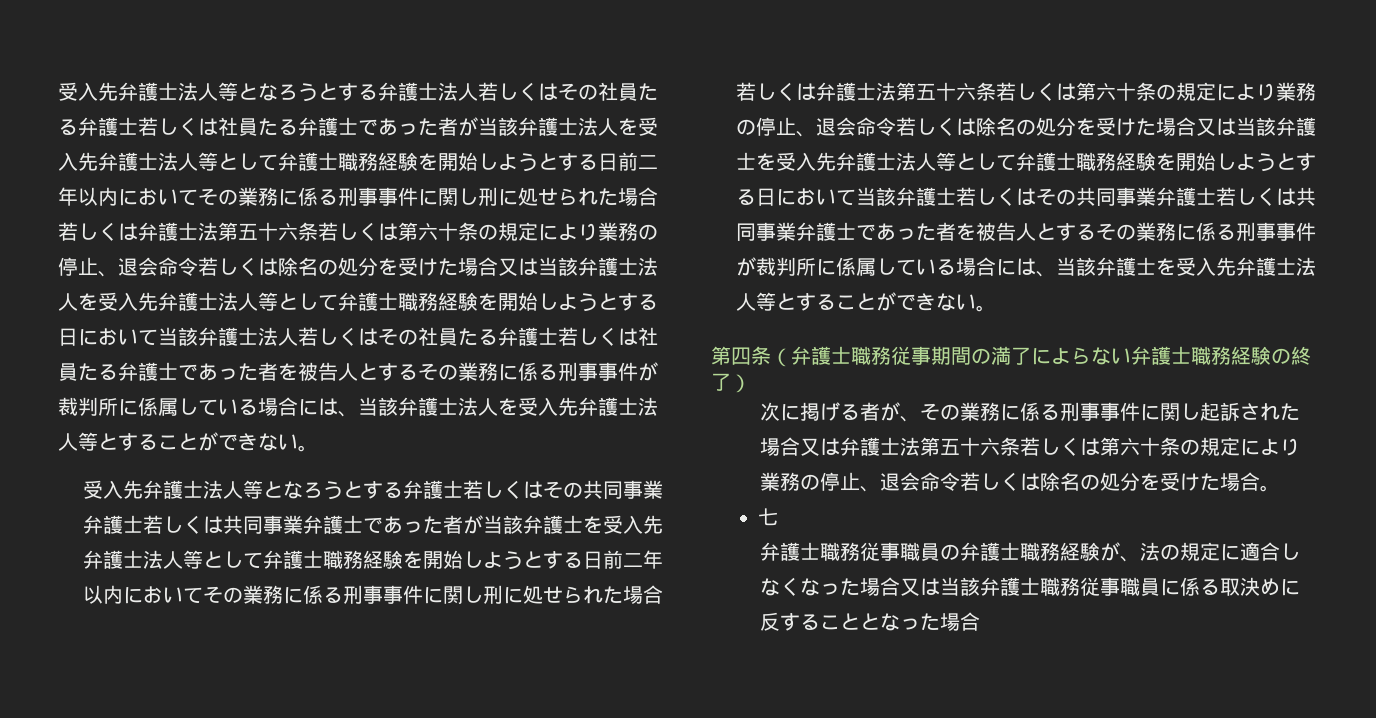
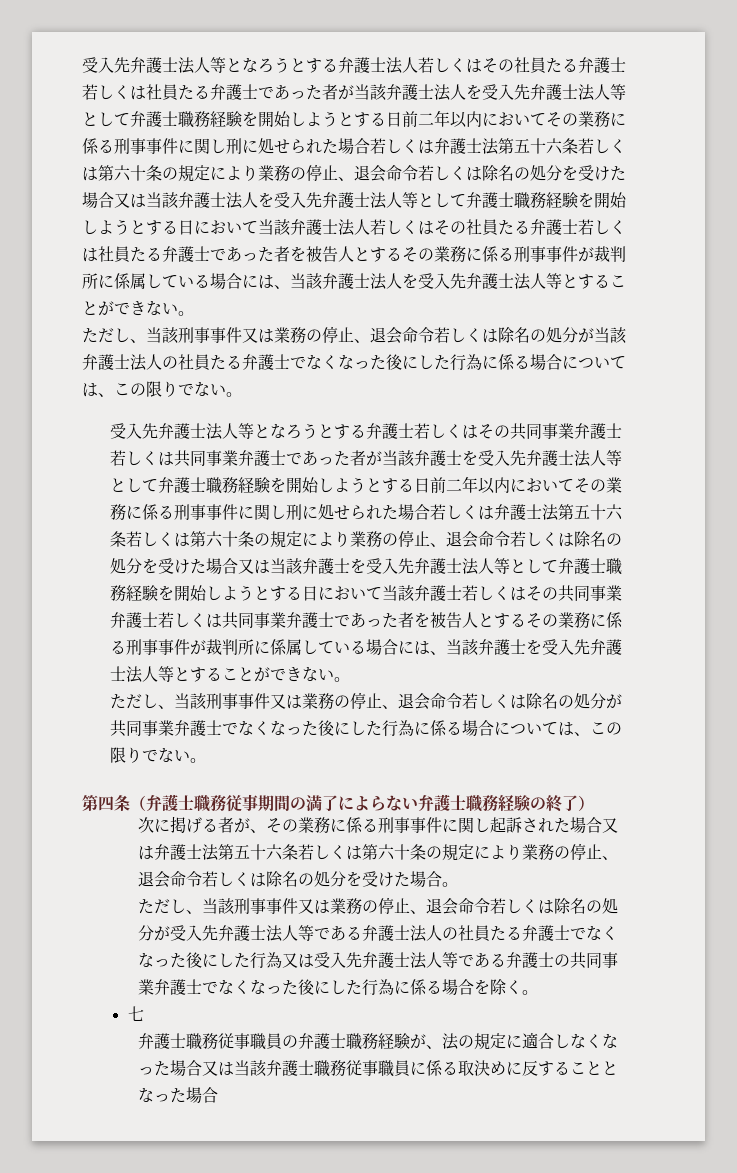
(318, 448) none -> [82,326,627,344] [82,354,626,371] [82,381,242,397] // ただし、当該刑事事件又は業務の停止、退会命令若しくは除名の処分が当該弁護士法人の社員たる弁護士でなくなった後にした行為に係る場合については、この限りでない。
(996, 308) none -> [110,692,623,710] [110,720,623,737] [110,747,207,763] // ただし、当該刑事事件又は業務の停止、退会命令若しくは除名の処分が共同事業弁護士でなくなった後にした行為に係る場合については、この限りでない。
(1281, 488) none -> [138,897,619,915] [138,925,619,942] [138,952,619,969] [138,979,539,996] // ただし、当該刑事事件又は業務の停止、退会命令若しくは除名の処分が受入先弁護士法人等である弁護士法人の社員たる弁護士でなくなった後にした行為又は受入先弁護士法人等である弁護士の共同事業弁護士でなくなった後にした行為に係る場合を除く。

